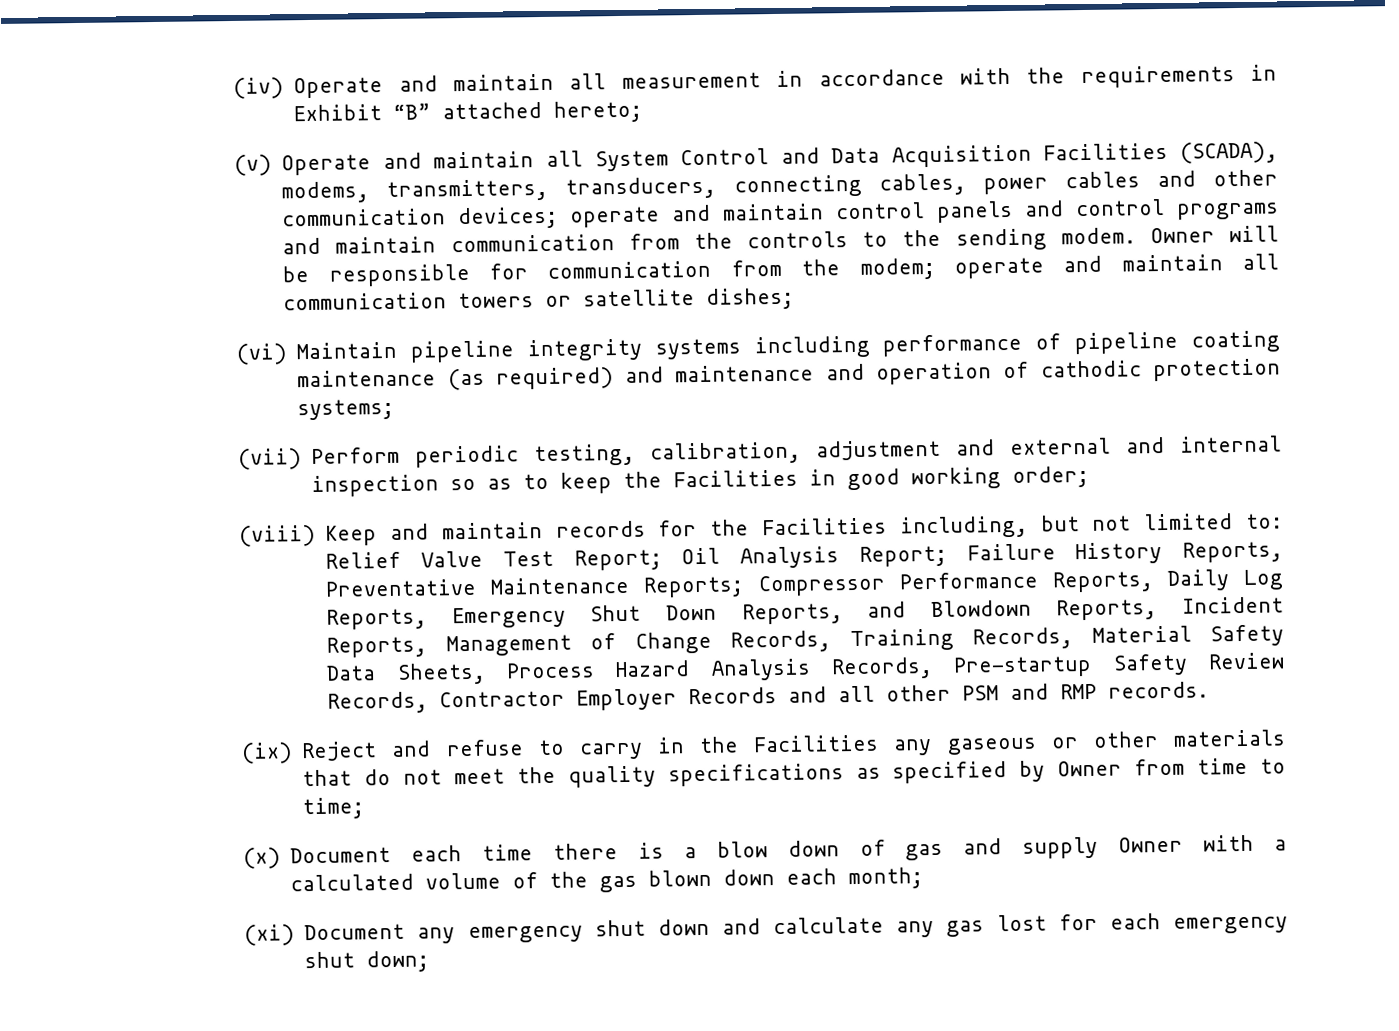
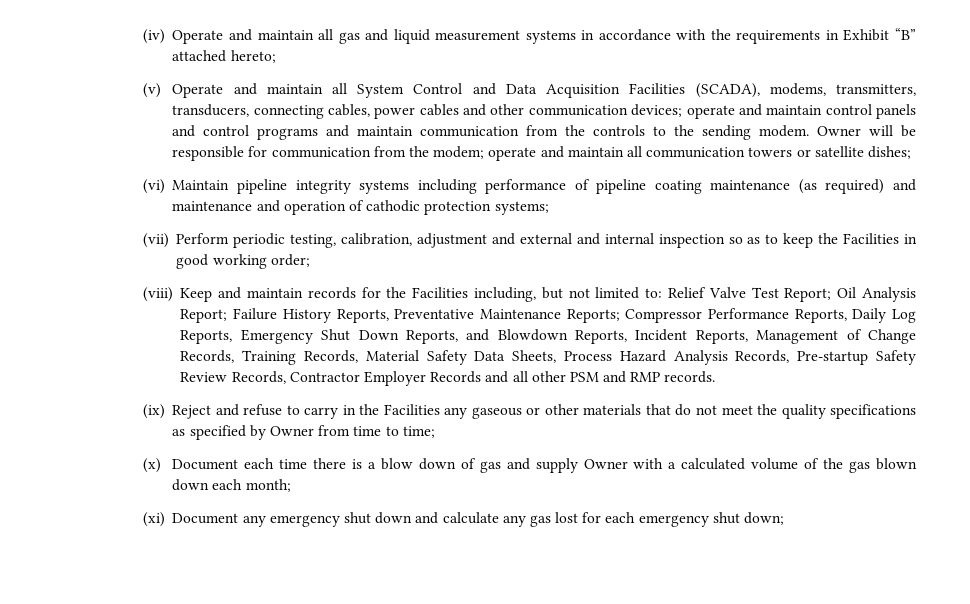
[621,72,761,89] measurement -> [338,29,576,44] gas and liquid measurement systems

